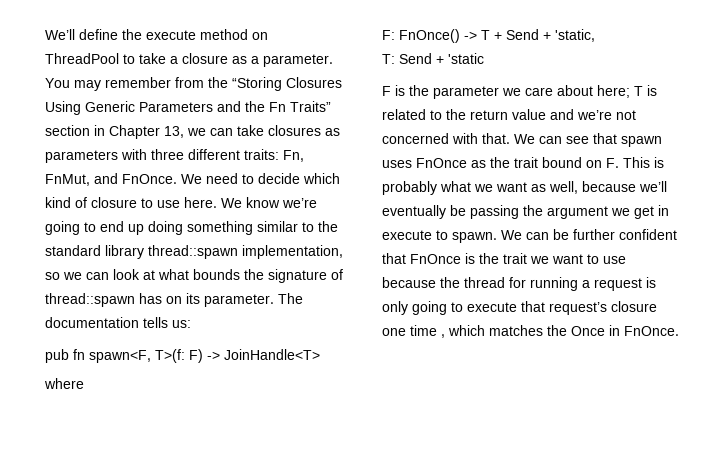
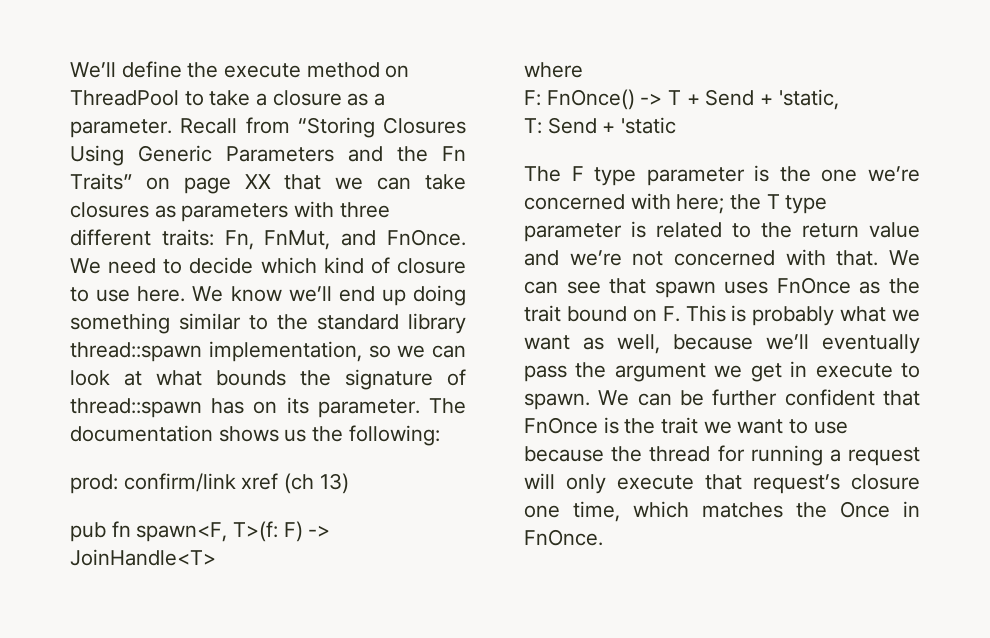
[45,77,228,91] You may remember from the -> [180,117,290,134] Recall from
[45,125,184,139] section in Chapter 13, -> [145,174,322,194] on page XX that
[282,198,317,208] [45,221,96,235] we’re going to -> [288,286,332,302] we’ll
[143,317,191,328] tells us: -> [218,425,440,446] [70,473,349,494] shows us the following: // prod: confirm/link xref (ch 13)
[382,85,643,99] F is the parameter we care about here; T -> [524,165,920,186] [524,193,828,214] [524,223,622,242] The F type parameter is the one we’re concerned with here; the T type parameter
[450,205,519,219] be passing -> [524,365,567,382] pass
[646,277,656,288] [382,301,463,315] is only going to -> [524,473,606,494] will only
[410,325,445,338] time , -> [573,501,620,522] time,

